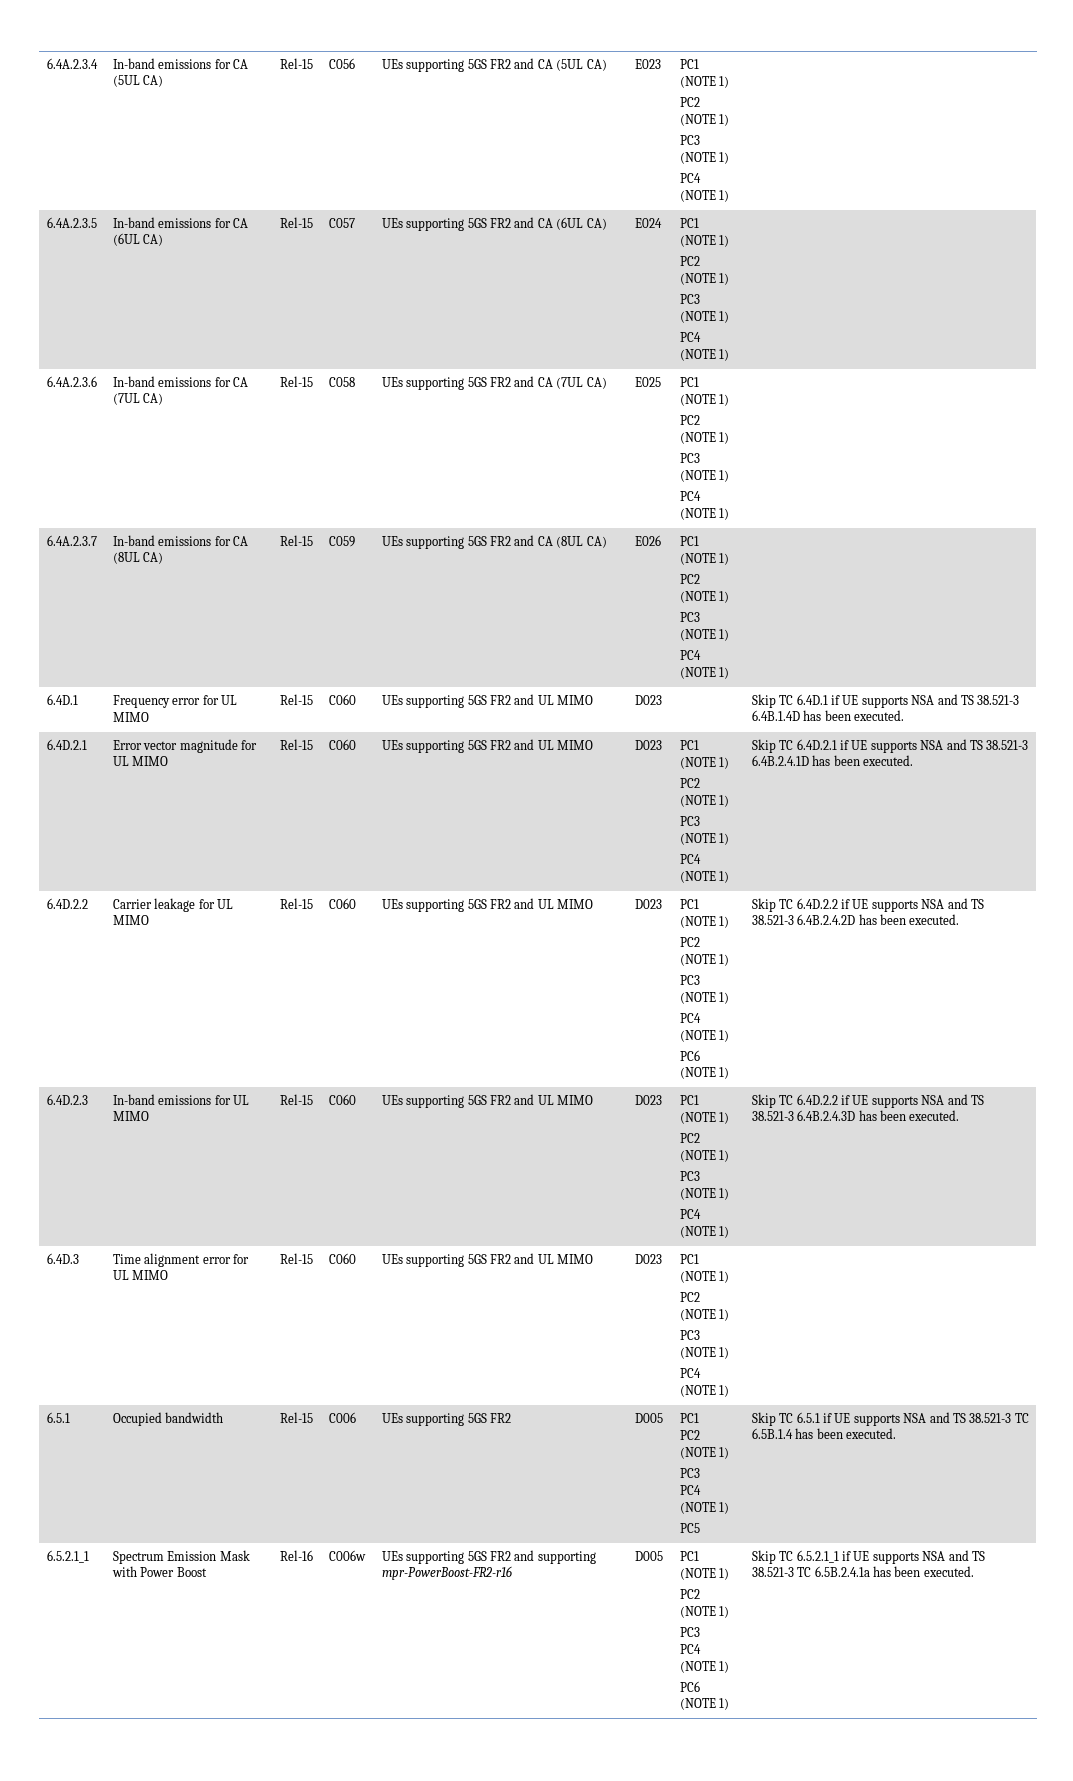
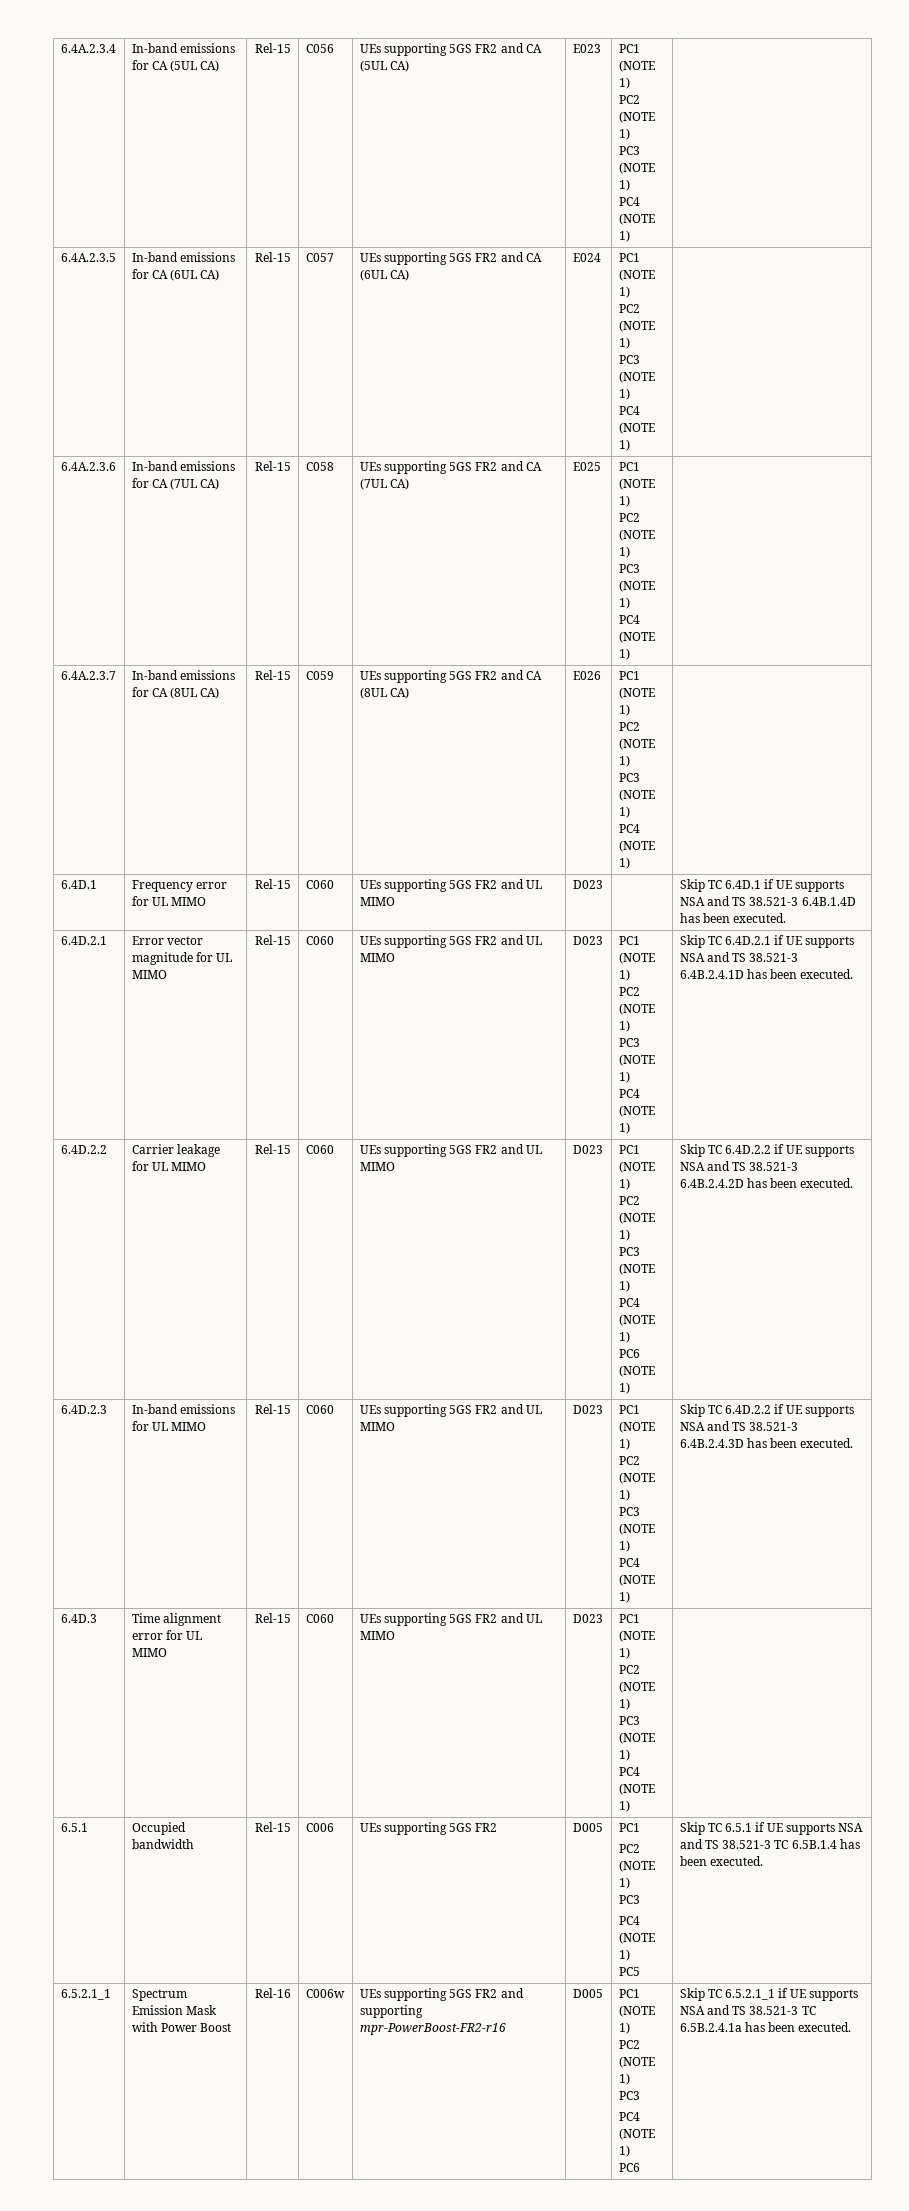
[679,1698,730,1710] (NOTE 1) -> (640, 2167) none

